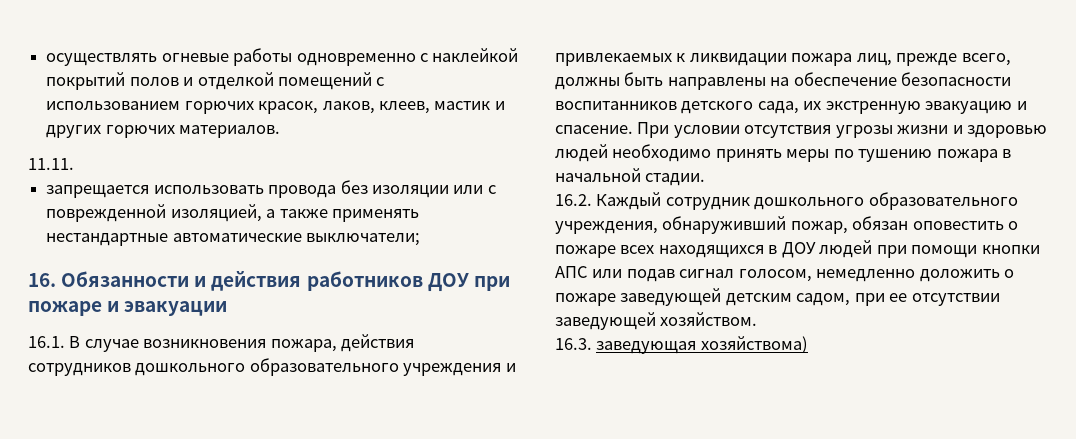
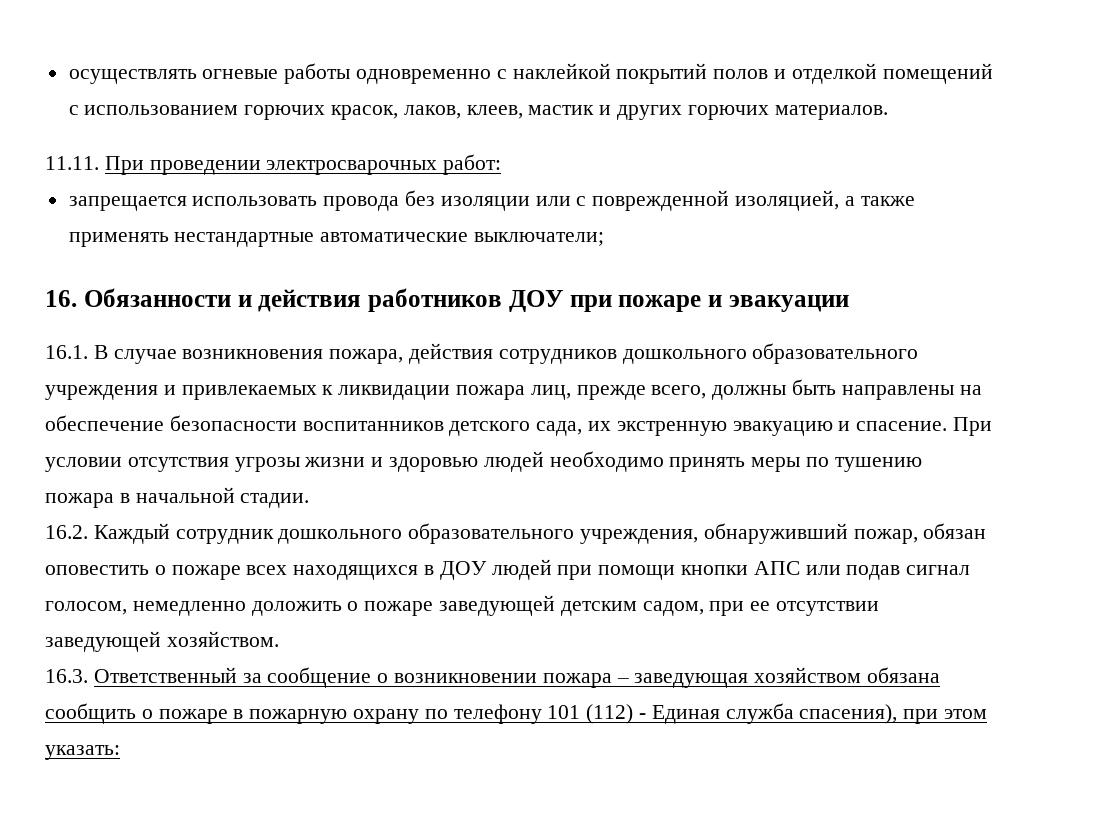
(74, 164) none -> [104,154,502,175] При проведении электросварочных работ:
[596,336,808,354] заведующая хозяйствома) -> [93,667,941,688] [45,703,988,724] [45,745,120,760] Ответственный за сообщение о возникновении пожара – заведующая хозяйством обязана сообщить о пожаре в пожарную охрану по телефону 101 (112) - Единая служба спасения), при этом указать:

